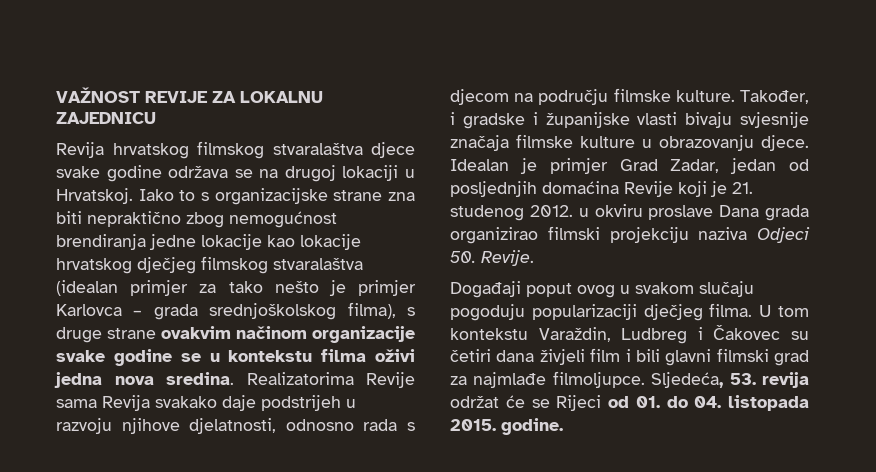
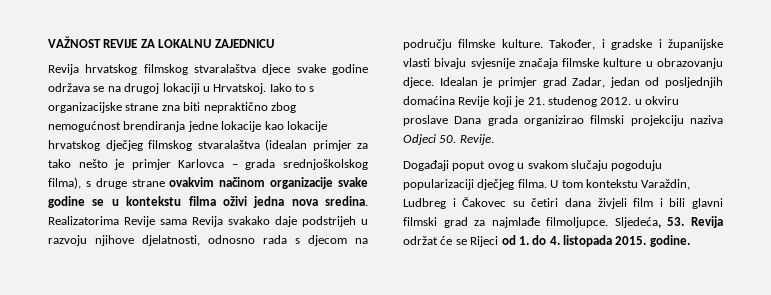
[619,159,658,171] Grad -> [542,77,567,88] grad
[762,372,809,388] revija -> [691,216,723,228] Revija
[635,396,722,408] 01. do 04. -> [518,235,560,245] 1. do 4.

